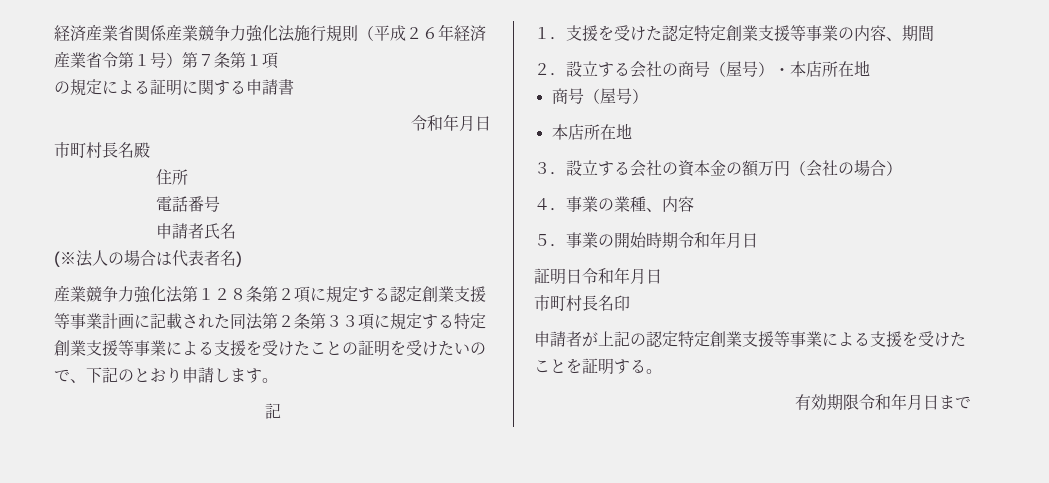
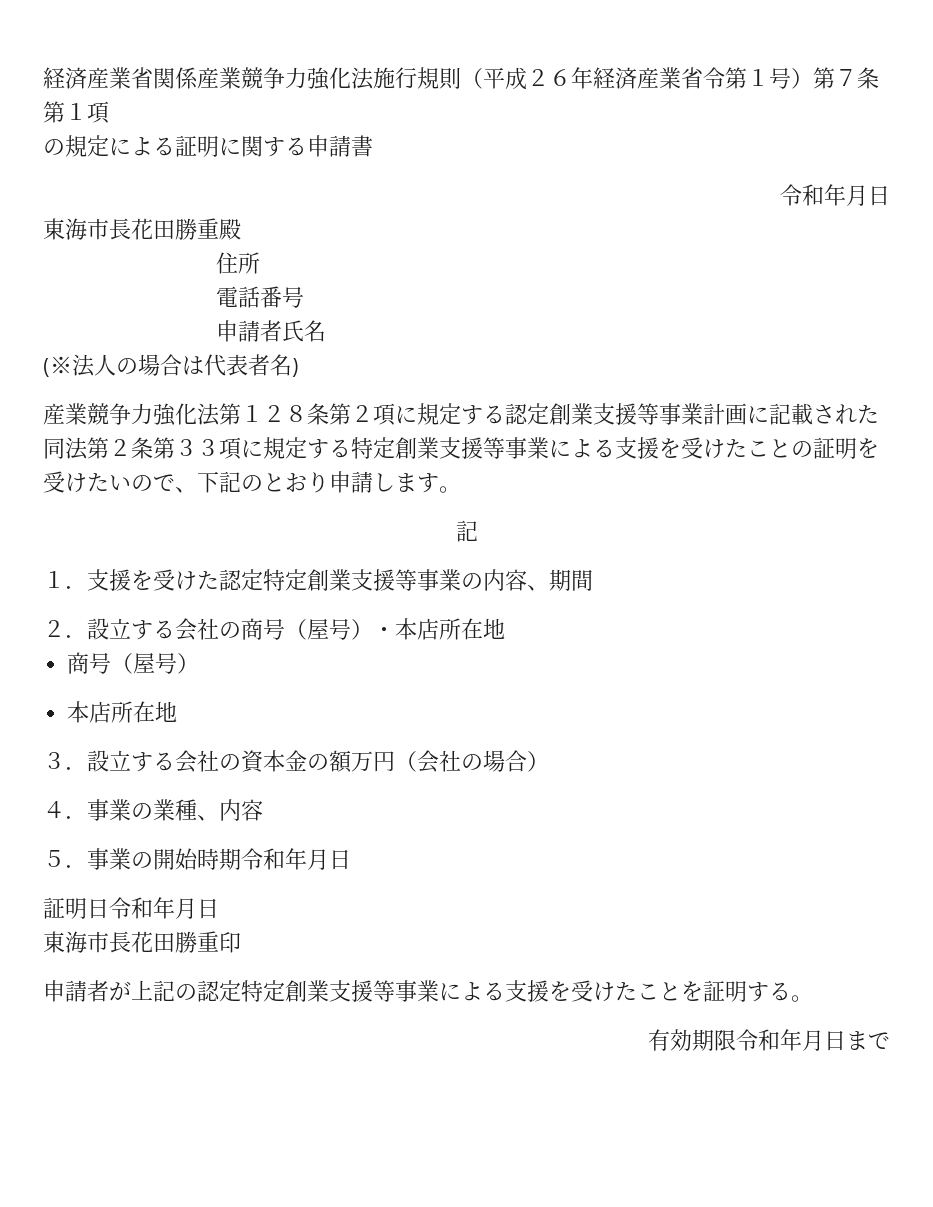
[54,142,134,158] 市町村長名 -> [43,218,219,240] 東海市長花田勝重
[534,295,614,311] 市町村長名 -> [43,931,219,953] 東海市長花田勝重

